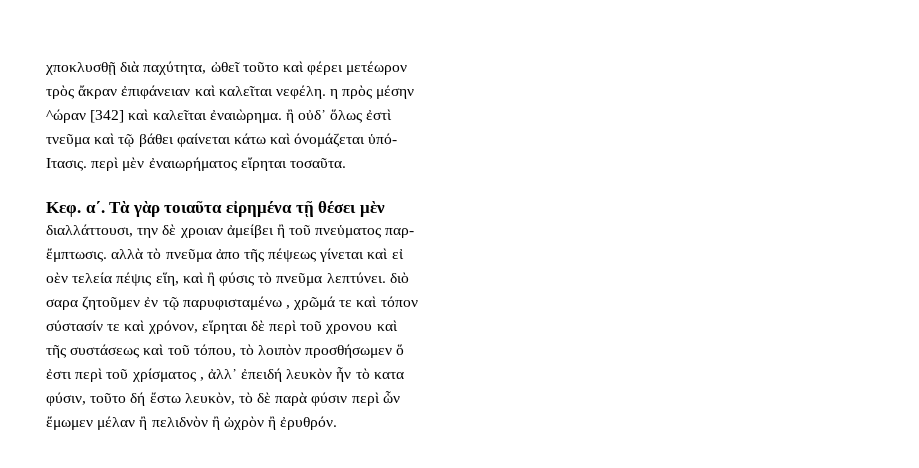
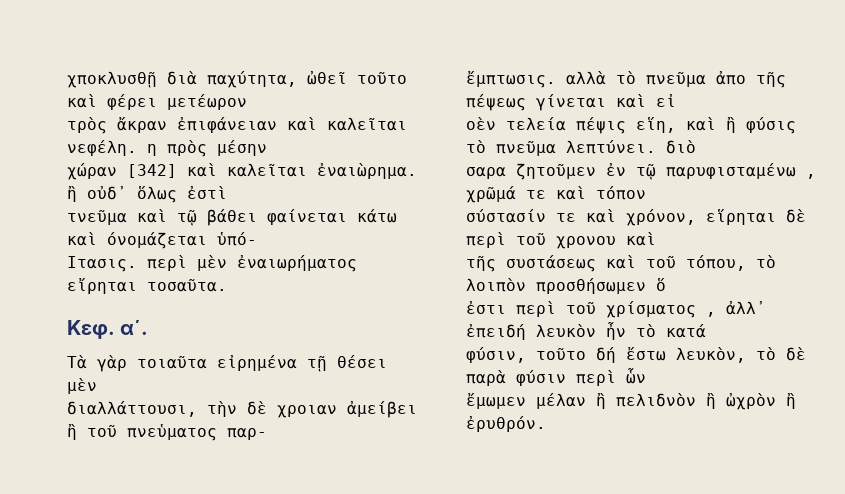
[46,109,86,123] ^ώραν -> [67,163,117,180] χώραν
(105, 207) none -> (149, 327) //
[137,228,159,238] την -> [207,401,237,417] τὴν
[373,372,404,379] κατα -> [666,324,706,338] κατά

